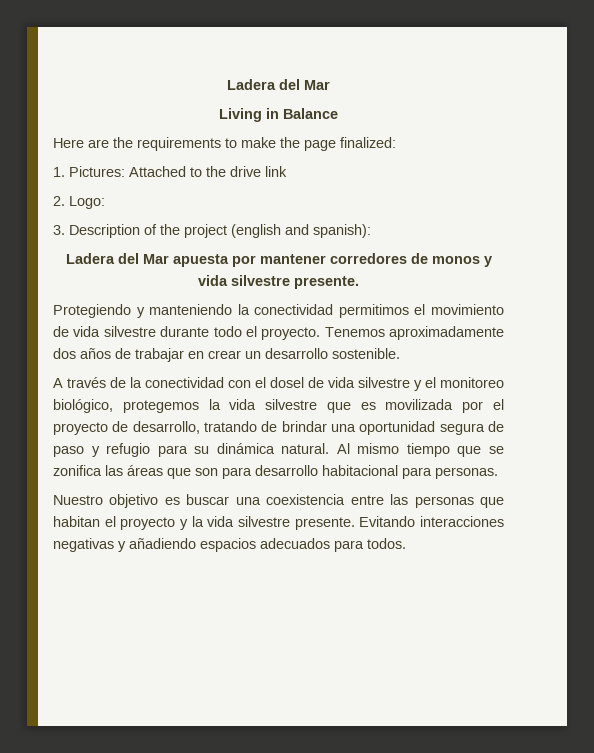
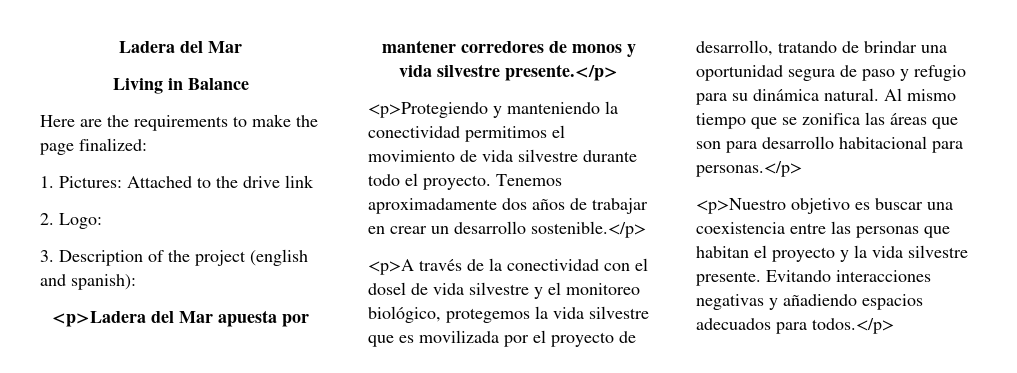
[65,253,115,264] Ladera -> [52,311,146,327] <p>Ladera
[294,276,359,289] [53,304,131,318] presente. // Protegiendo -> [505,64,618,81] [368,102,488,118] presente.</p> // <p>Protegiendo
[332,348,400,359] [53,378,63,388] sostenible. // A -> [531,221,646,238] [368,259,414,275] sostenible.</p> // <p>A
[435,467,498,479] [53,495,103,505] personas. // Nuestro -> [696,161,802,177] [696,198,786,214] personas.</p> // <p>Nuestro
[367,538,406,549] todos. -> [812,318,894,334] todos.</p>

